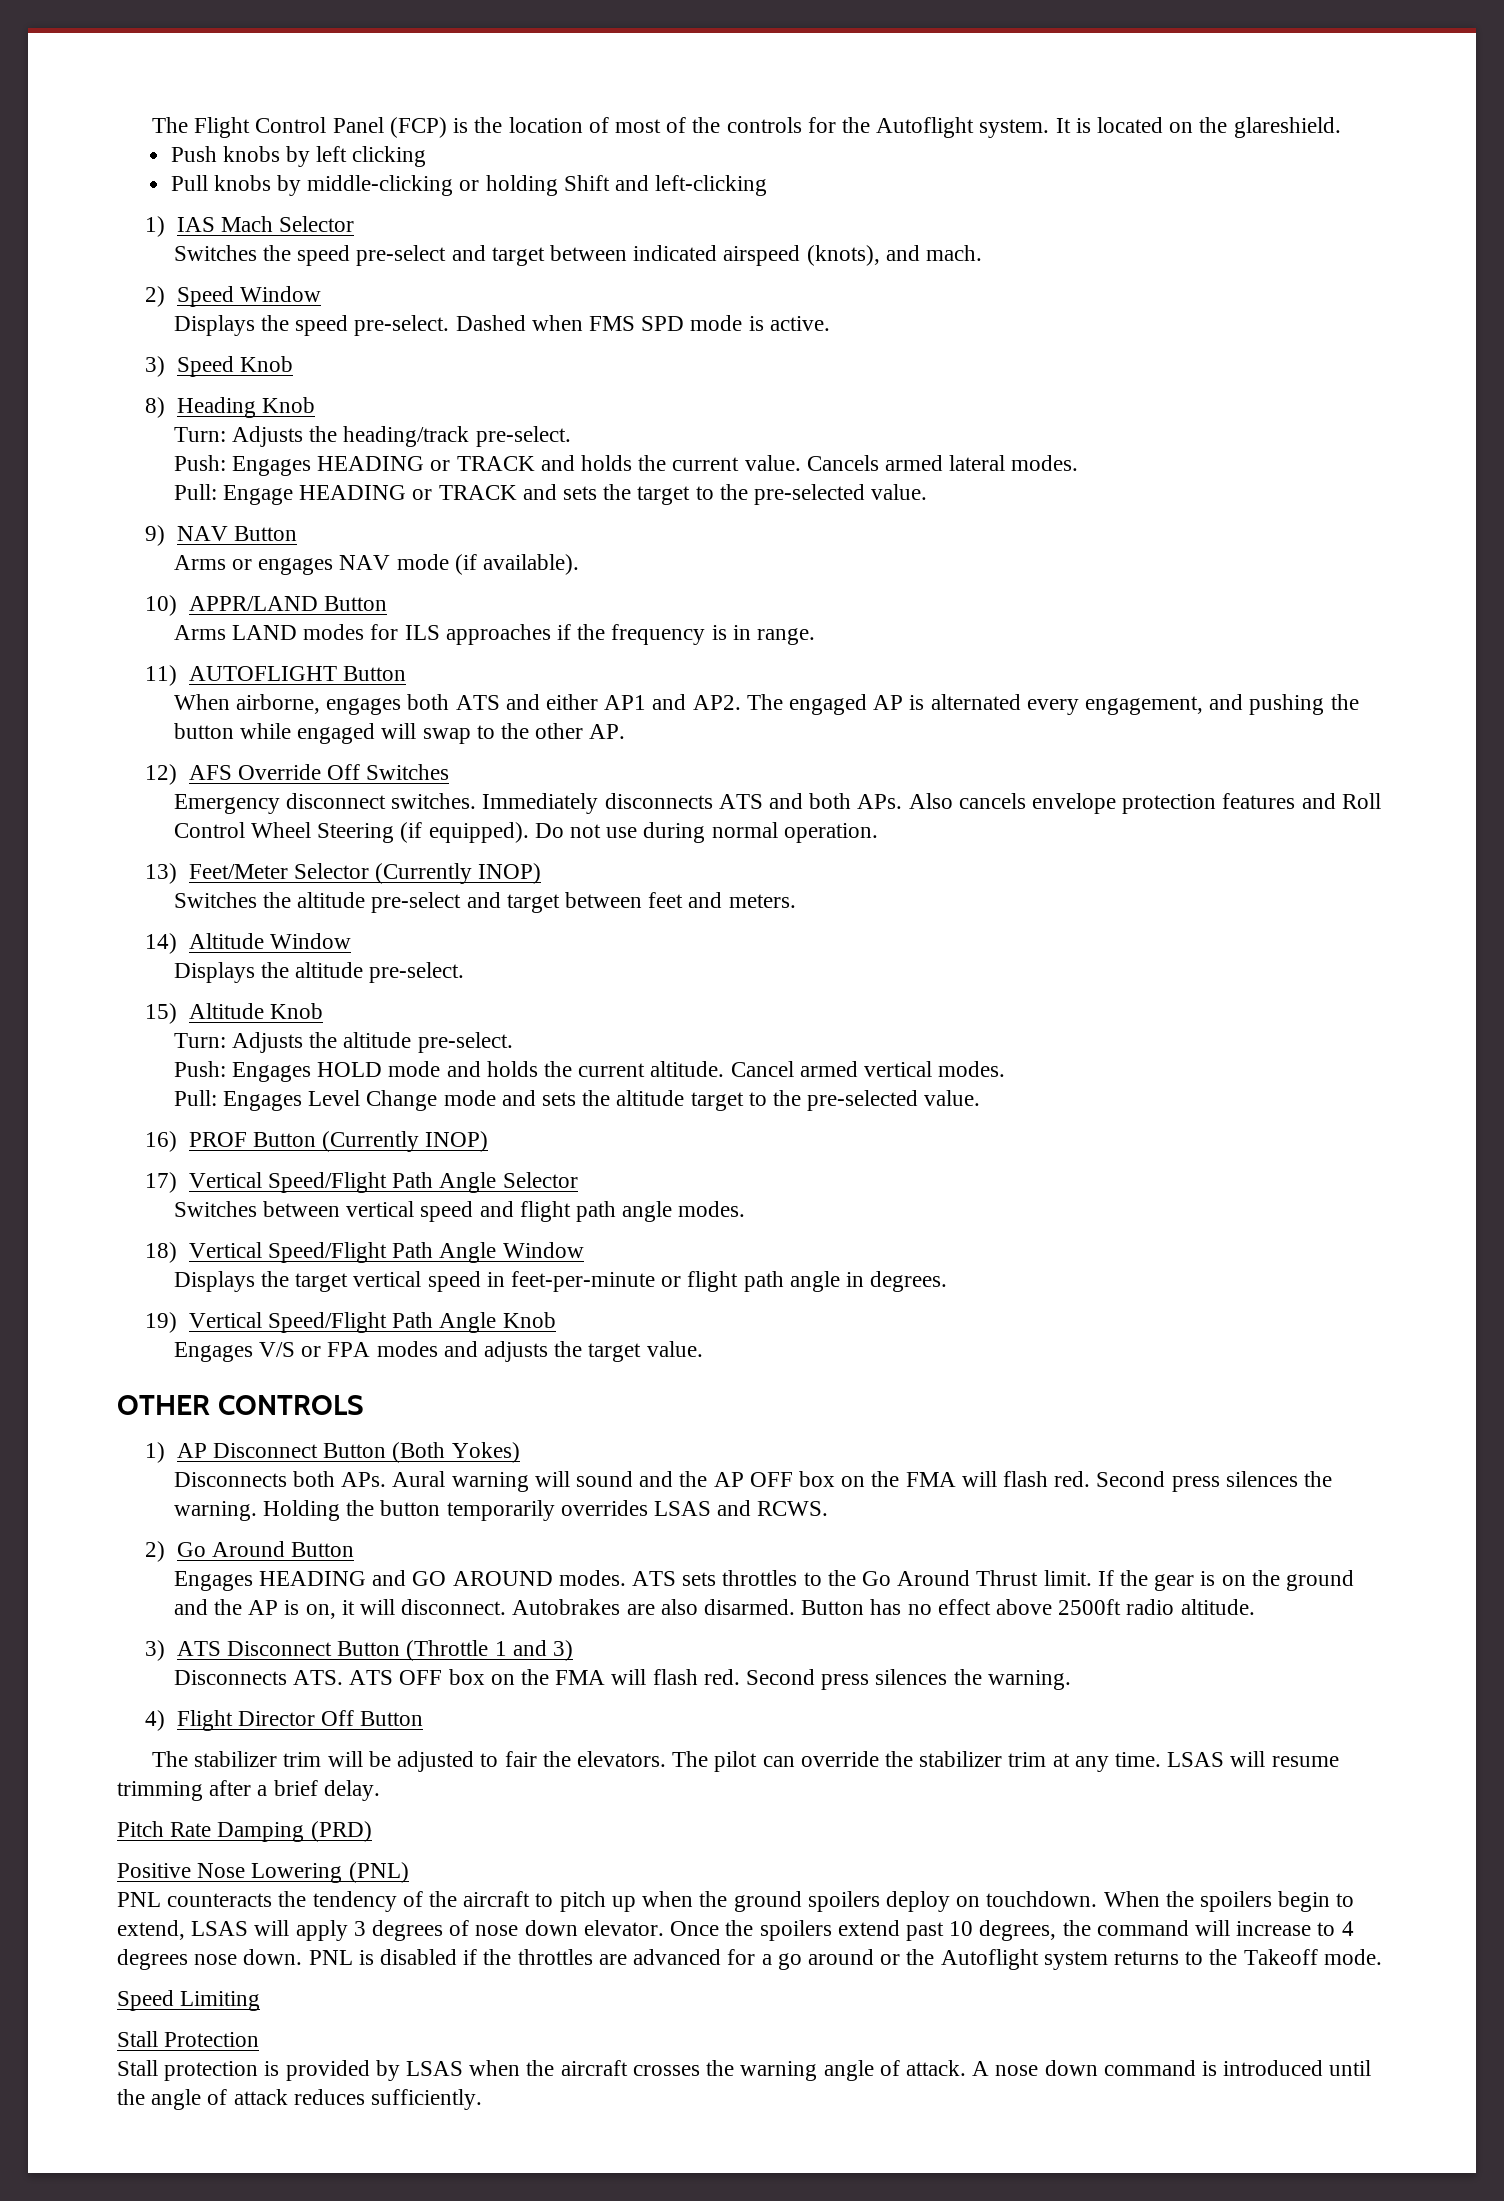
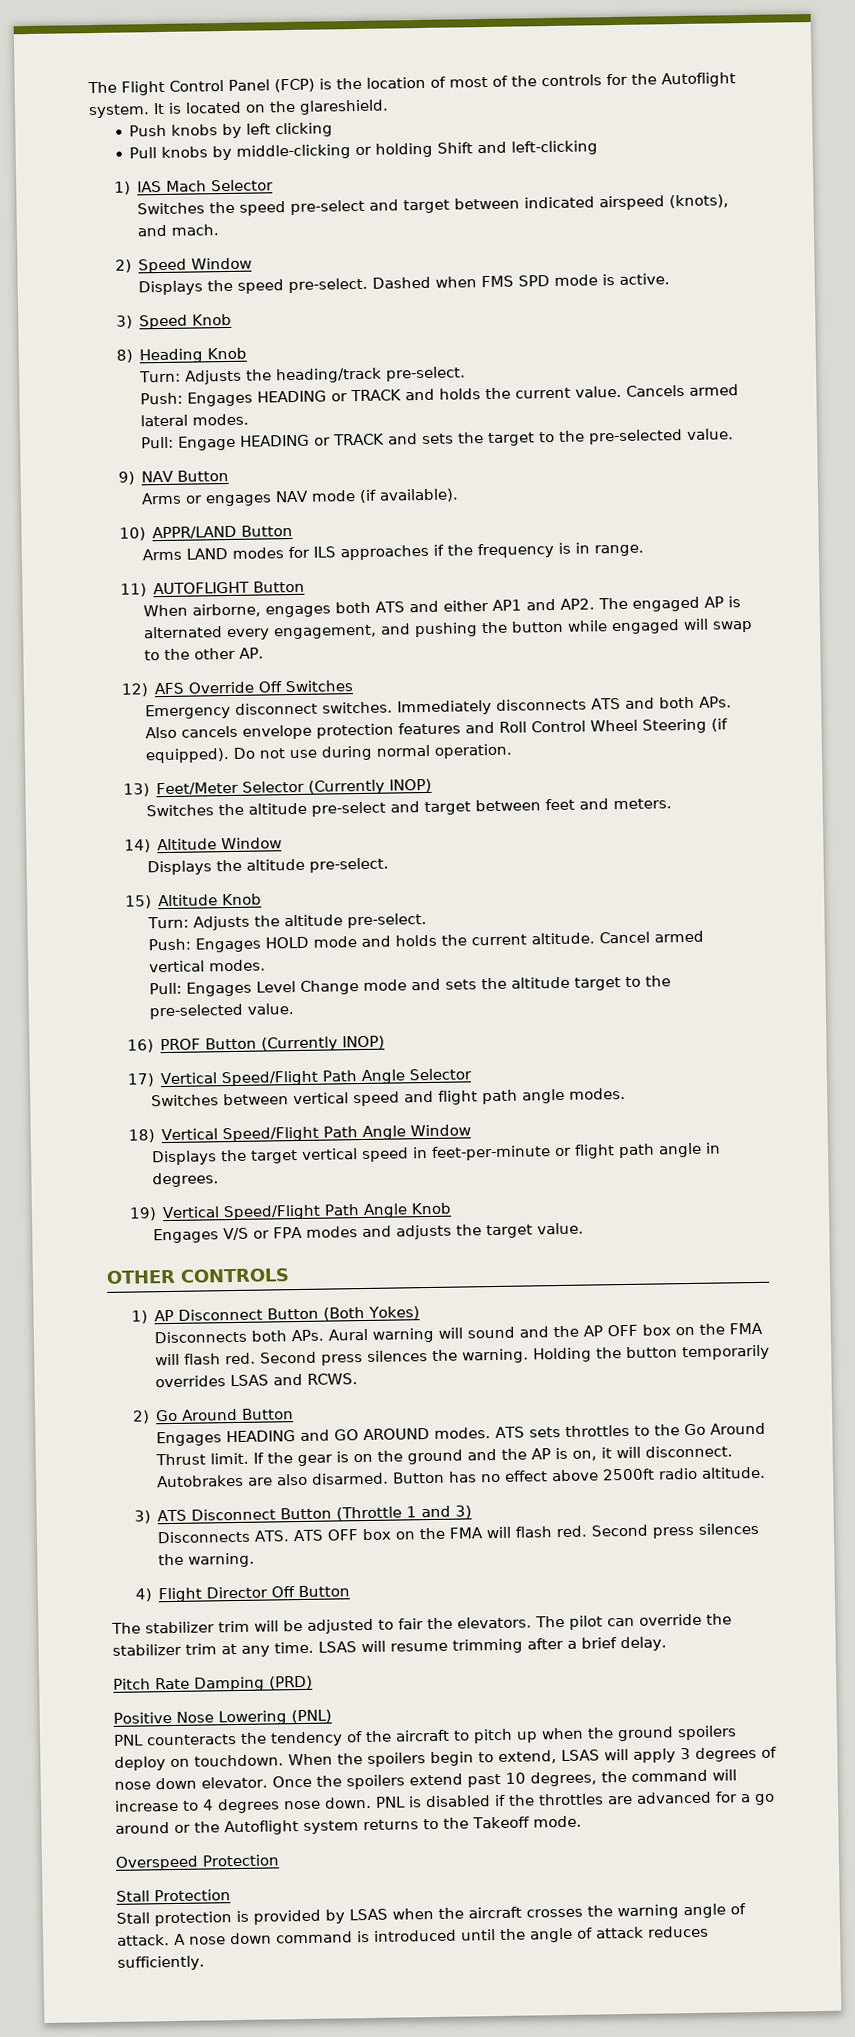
[117,1990,261,2011] Speed Limiting -> [115,1854,279,1871] Overspeed Protection

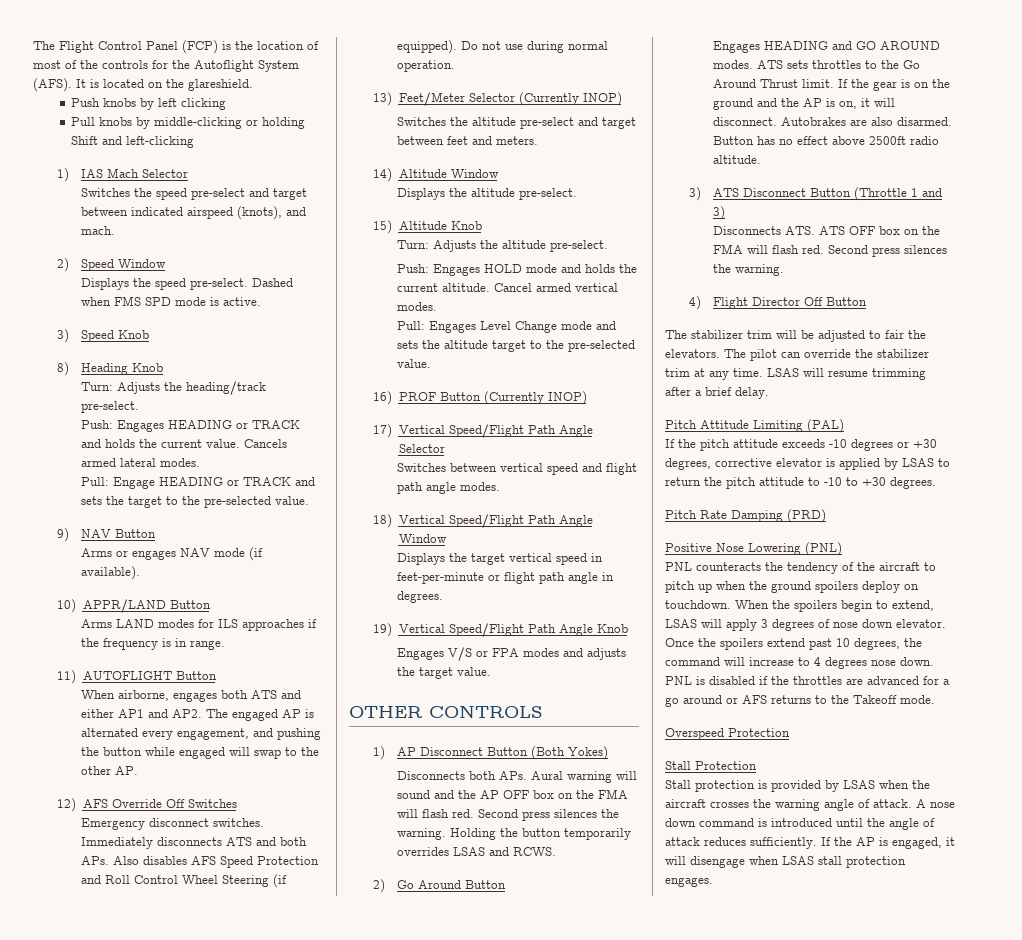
[88,104,150,119] system. -> [258,60,299,72] [33,78,72,92] System (AFS).
[181,722,462,740] cancels envelope protection features -> [142,856,319,868] disables AFS Speed Protection
(667, 1644) none -> [665,419,844,433] [665,439,937,451] [665,458,950,470] [665,477,936,489] // Pitch Attitude Limiting (PAL) // If the pitch attitude exceeds -10 degrees or +30 degrees, corrective elevator is applied by LSAS to return the pitch attitude to -10 to +30 degrees.
[194,1820,359,1836] the Autoflight system -> [742,695,767,704] AFS
(205, 1963) none -> [821,837,955,849] [665,856,906,868] [665,877,713,887] If the AP is engaged, it will disengage when LSAS stall protection engages.

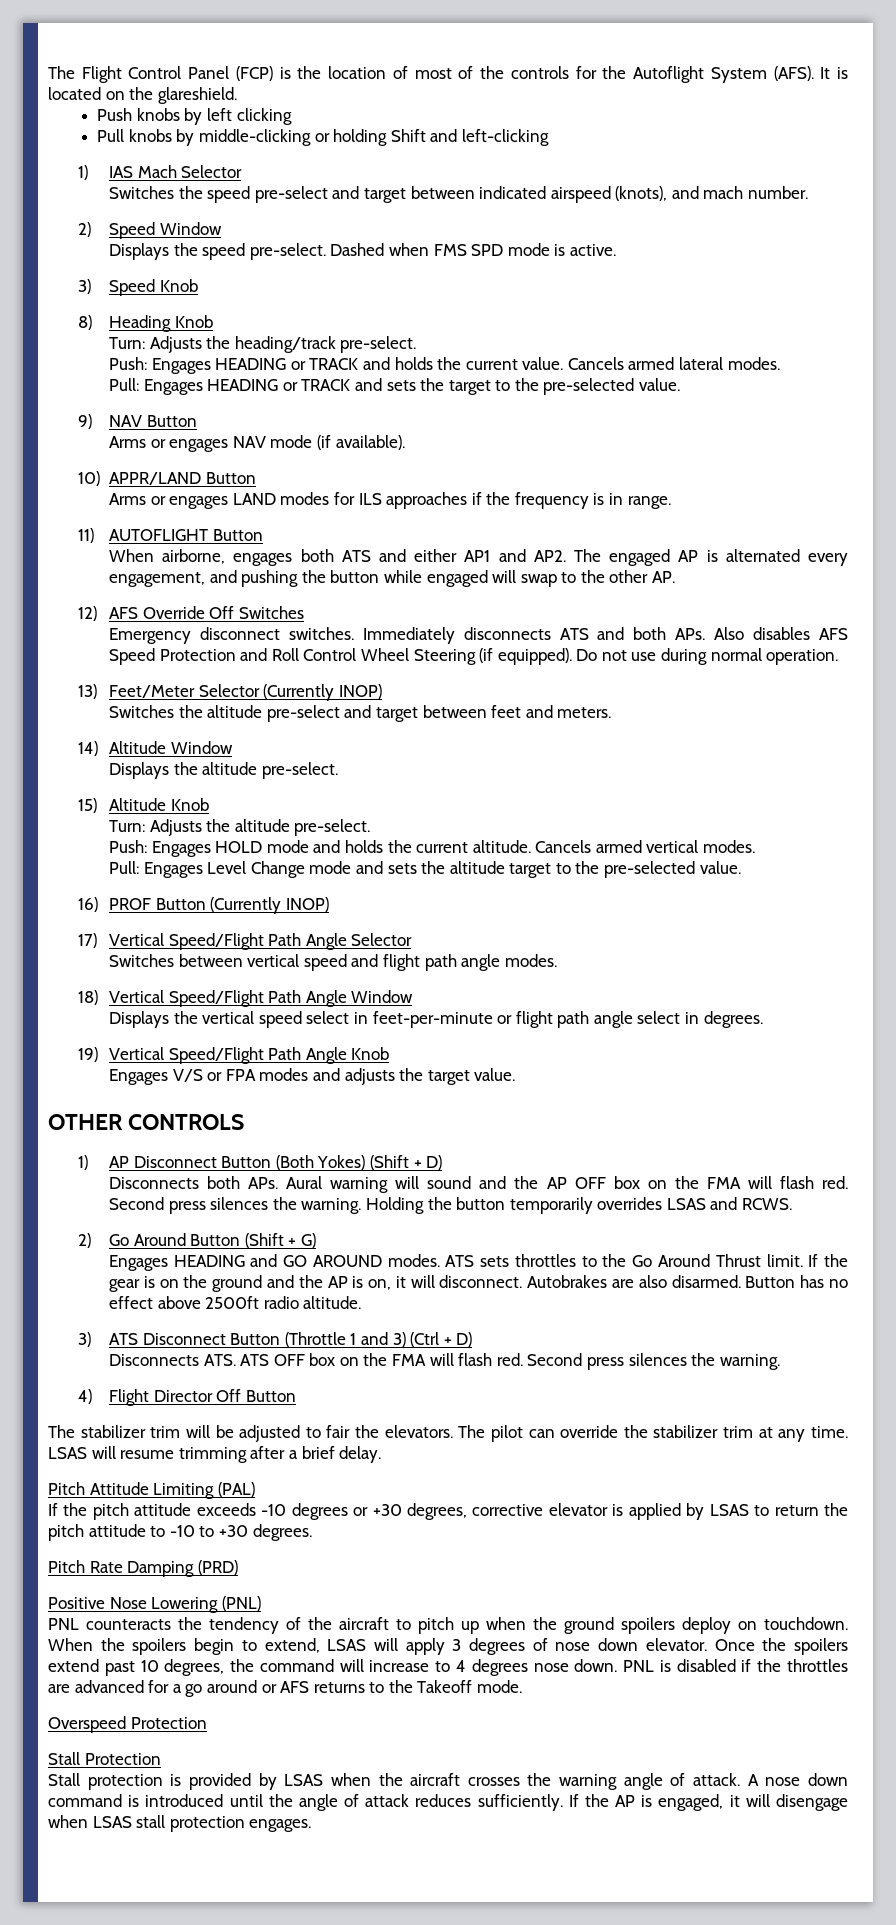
[80,226,115,235] mach. -> [703,186,809,199] mach number.
[112,477,155,489] Engage -> [143,379,203,395] Engages
(112, 623) none -> [150,496,229,509] or engages
[493,283,532,292] Cancel -> [535,840,592,853] Cancels
[470,553,587,565] target vertical speed -> [202,1011,350,1028] vertical speed select
(598, 578) none -> [637,1011,681,1024] select
(608, 753) none -> [369,1155,443,1170] (Shift + D)
(506, 884) none -> [244,1233,316,1248] (Shift + G)
(725, 213) none -> [410,1332,473,1347] (Ctrl + D)

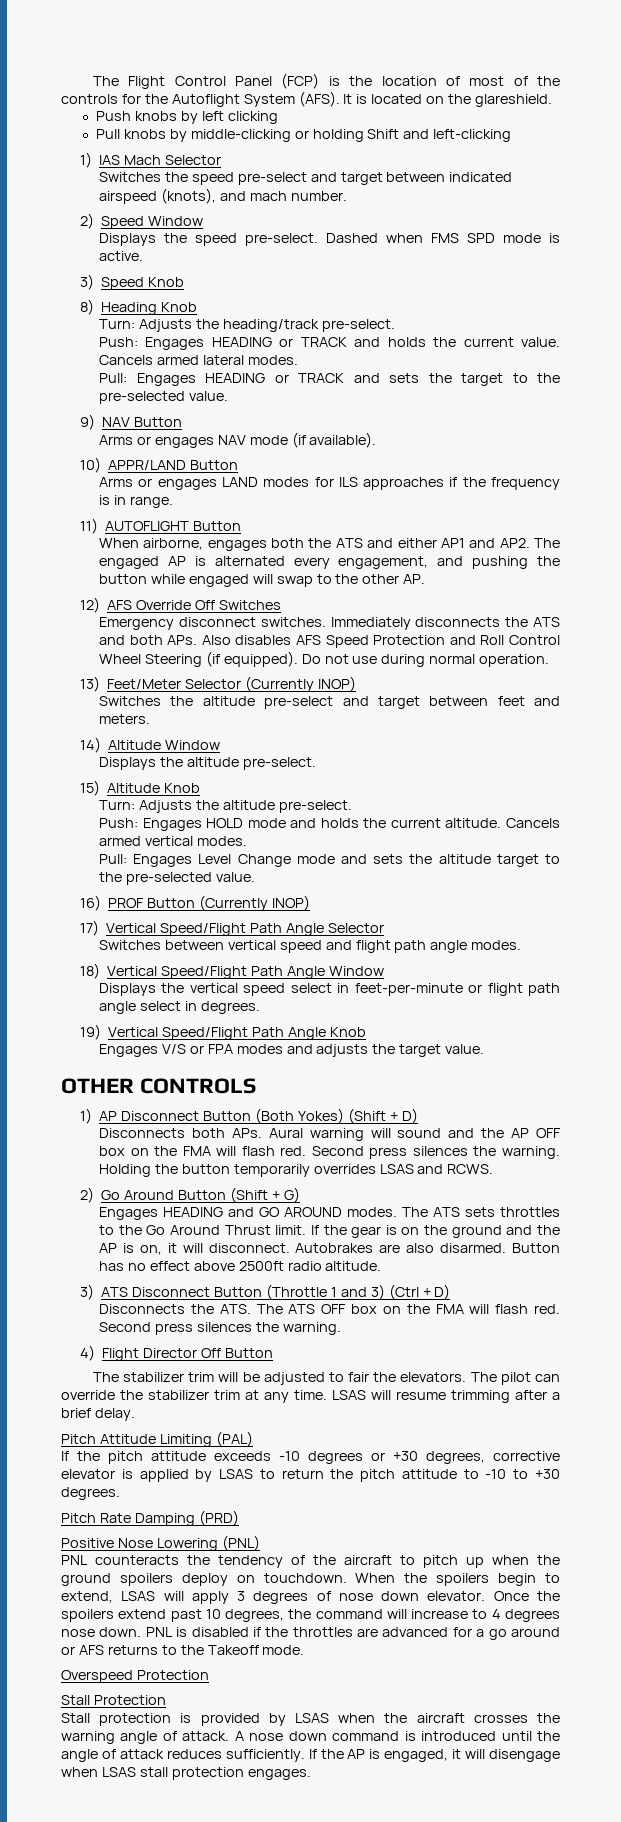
(334, 555) none -> [308,538,332,548] the
(551, 633) none -> [505,617,529,627] the
(440, 1260) none -> [401,1207,428,1217] The
[203,1354,236,1366] ATS. -> [190,1304,283,1314] the ATS. The

